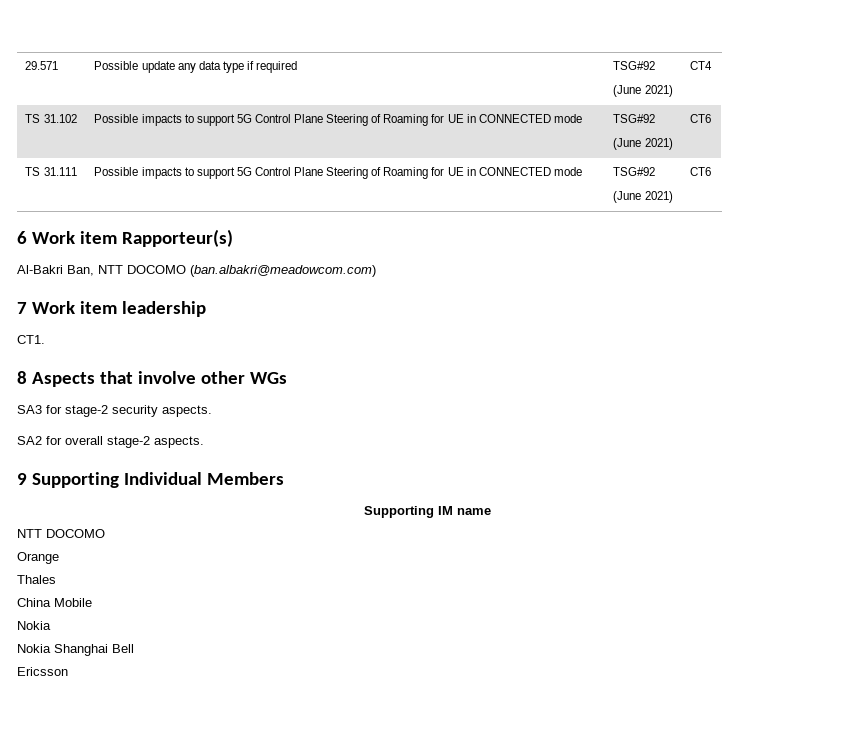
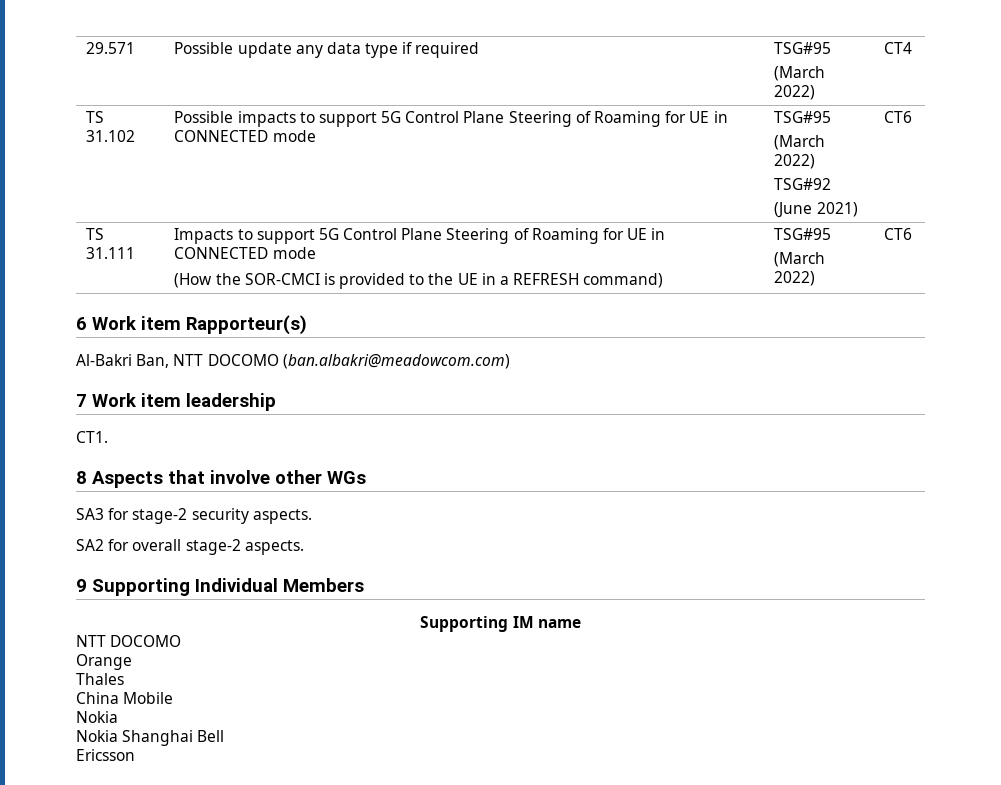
[613,61,656,70] [613,85,673,97] TSG#92 // (June 2021) -> [774,42,832,54] [774,66,826,81] [774,85,816,100] TSG#95 // (March 2022)
(582, 118) none -> [774,111,832,123] [774,135,826,150] [774,154,816,169] TSG#95 // (March 2022) //
[94,167,182,179] Possible impacts -> [174,228,234,244] Impacts
[613,167,656,176] [613,191,673,203] | TSG#92 // (June 2021) -> [174,273,664,289] [774,228,832,240] [774,252,826,267] [774,271,816,286] // (How the SOR-CMCI is provided to the UE in a REFRESH command) | TSG#95 // (March 2022)

